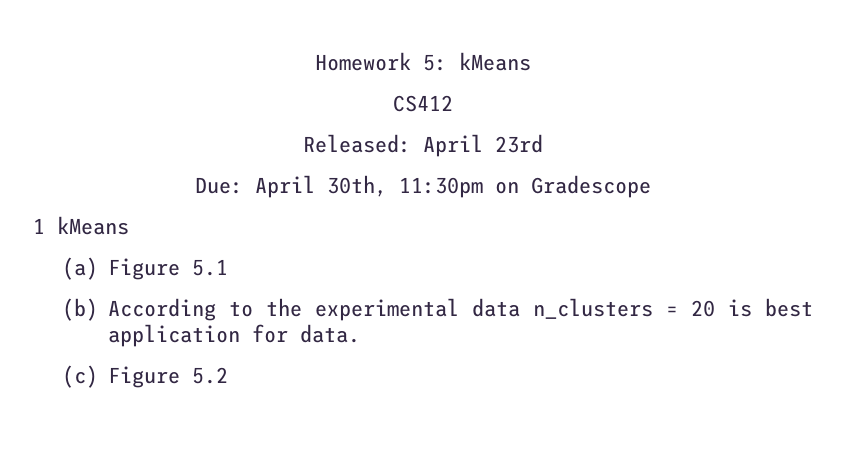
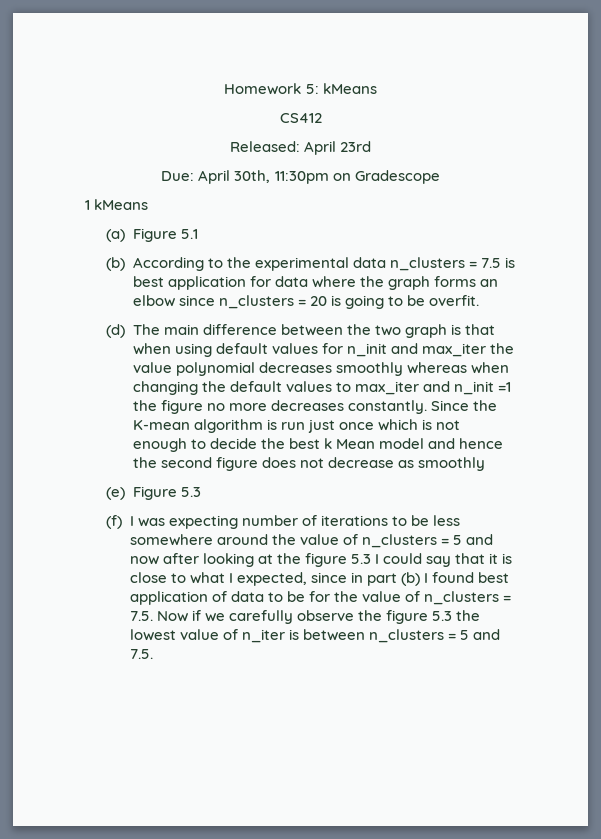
[691,300,716,317] 20 -> [481,258,502,268] 7.5
[300,324,361,343] [61,365,229,388] data. // (c) Figure 5.2 -> [275,276,499,290] [132,295,480,309] [106,324,496,338] [132,343,515,357] [132,362,510,376] [132,381,512,395] [132,400,498,414] [132,419,461,433] [132,438,504,452] [132,457,486,471] [106,486,201,500] [106,515,461,529] [129,534,494,548] [129,553,513,567] [129,572,510,586] [129,591,512,605] [129,610,481,624] [129,629,501,643] [129,649,153,659] data where the graph forms an elbow since n_clusters = 20 is going to be overfit. // (d) The main difference between the two graph is that when using default values for n_init and max_iter the value polynomial decreases smoothly whereas when changing the default values to max_iter and n_init =1 the figure no more decreases constantly. Since the K-mean algorithm is run just once which is not enough to decide the best k Mean model and hence the second figure does not decrease as smoothly // (e) Figure 5.3 // (f) I was expecting number of iterations to be less somewhere around the value of n_clusters = 5 and now after looking at the figure 5.3 I could say that it is close to what I expected, since in part (b) I found best application of data to be for the value of n_clusters = 7.5. Now if we carefully observe the figure 5.3 the lowest value of n_iter is between n_clusters = 5 and 7.5.

